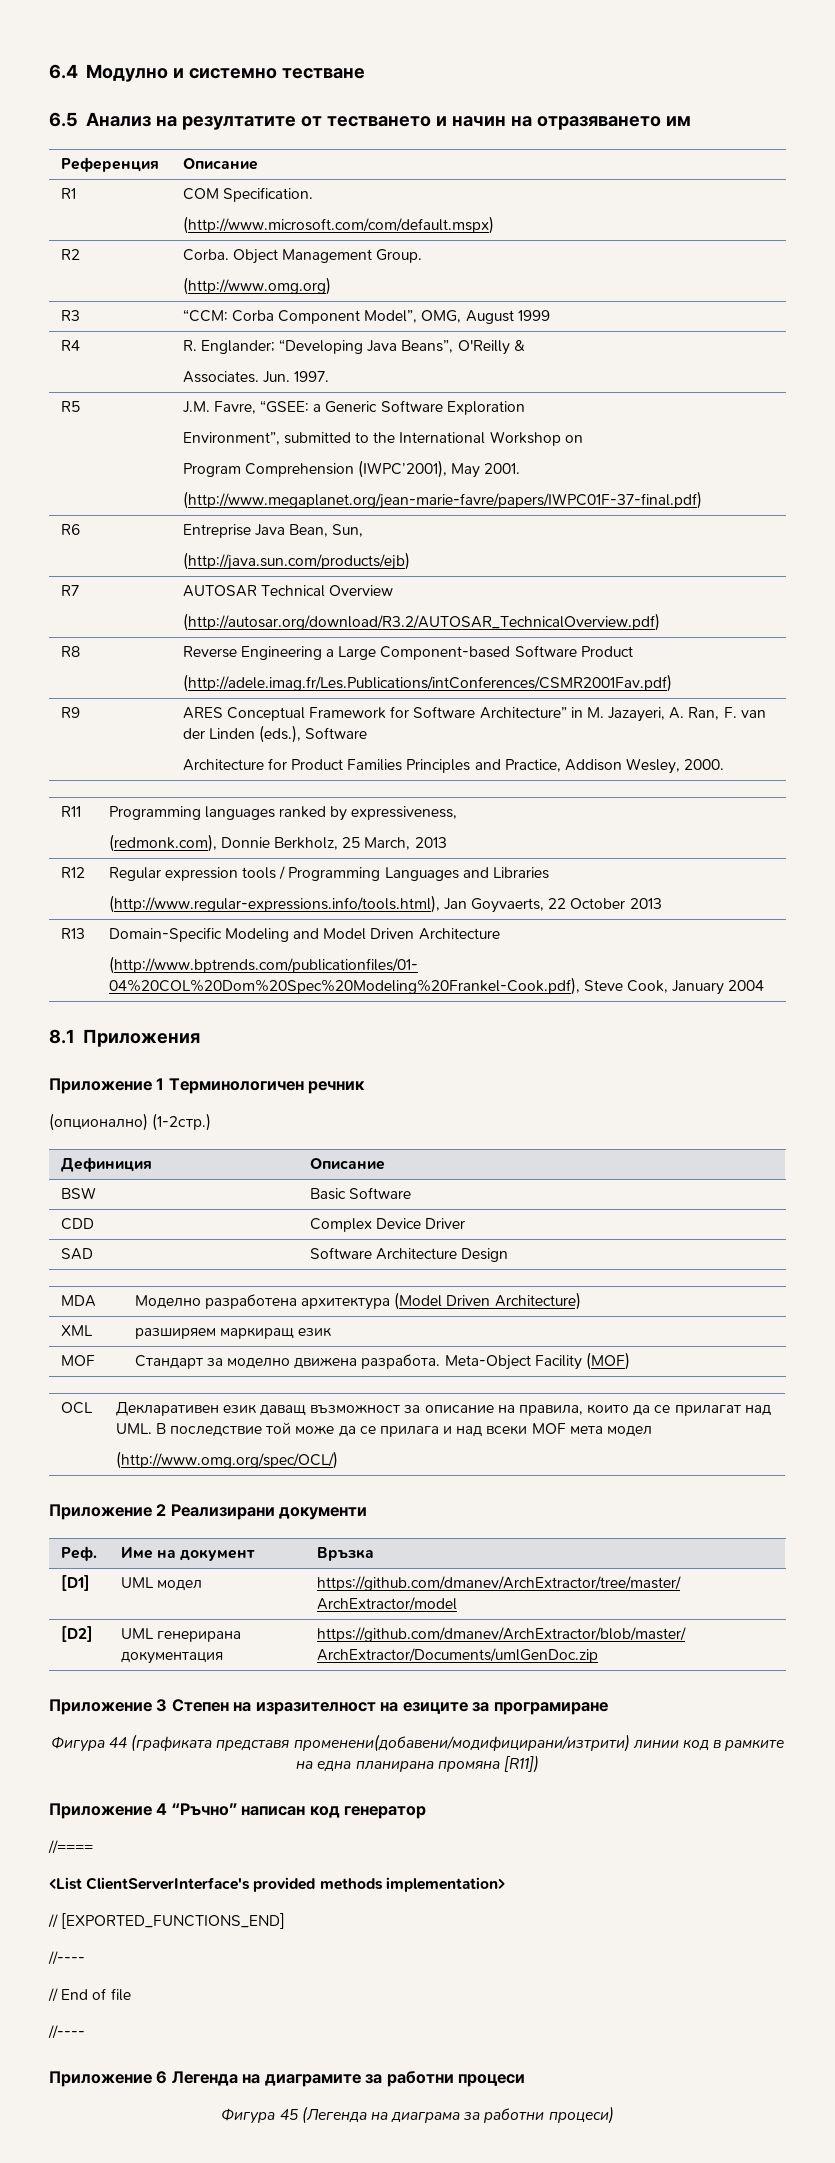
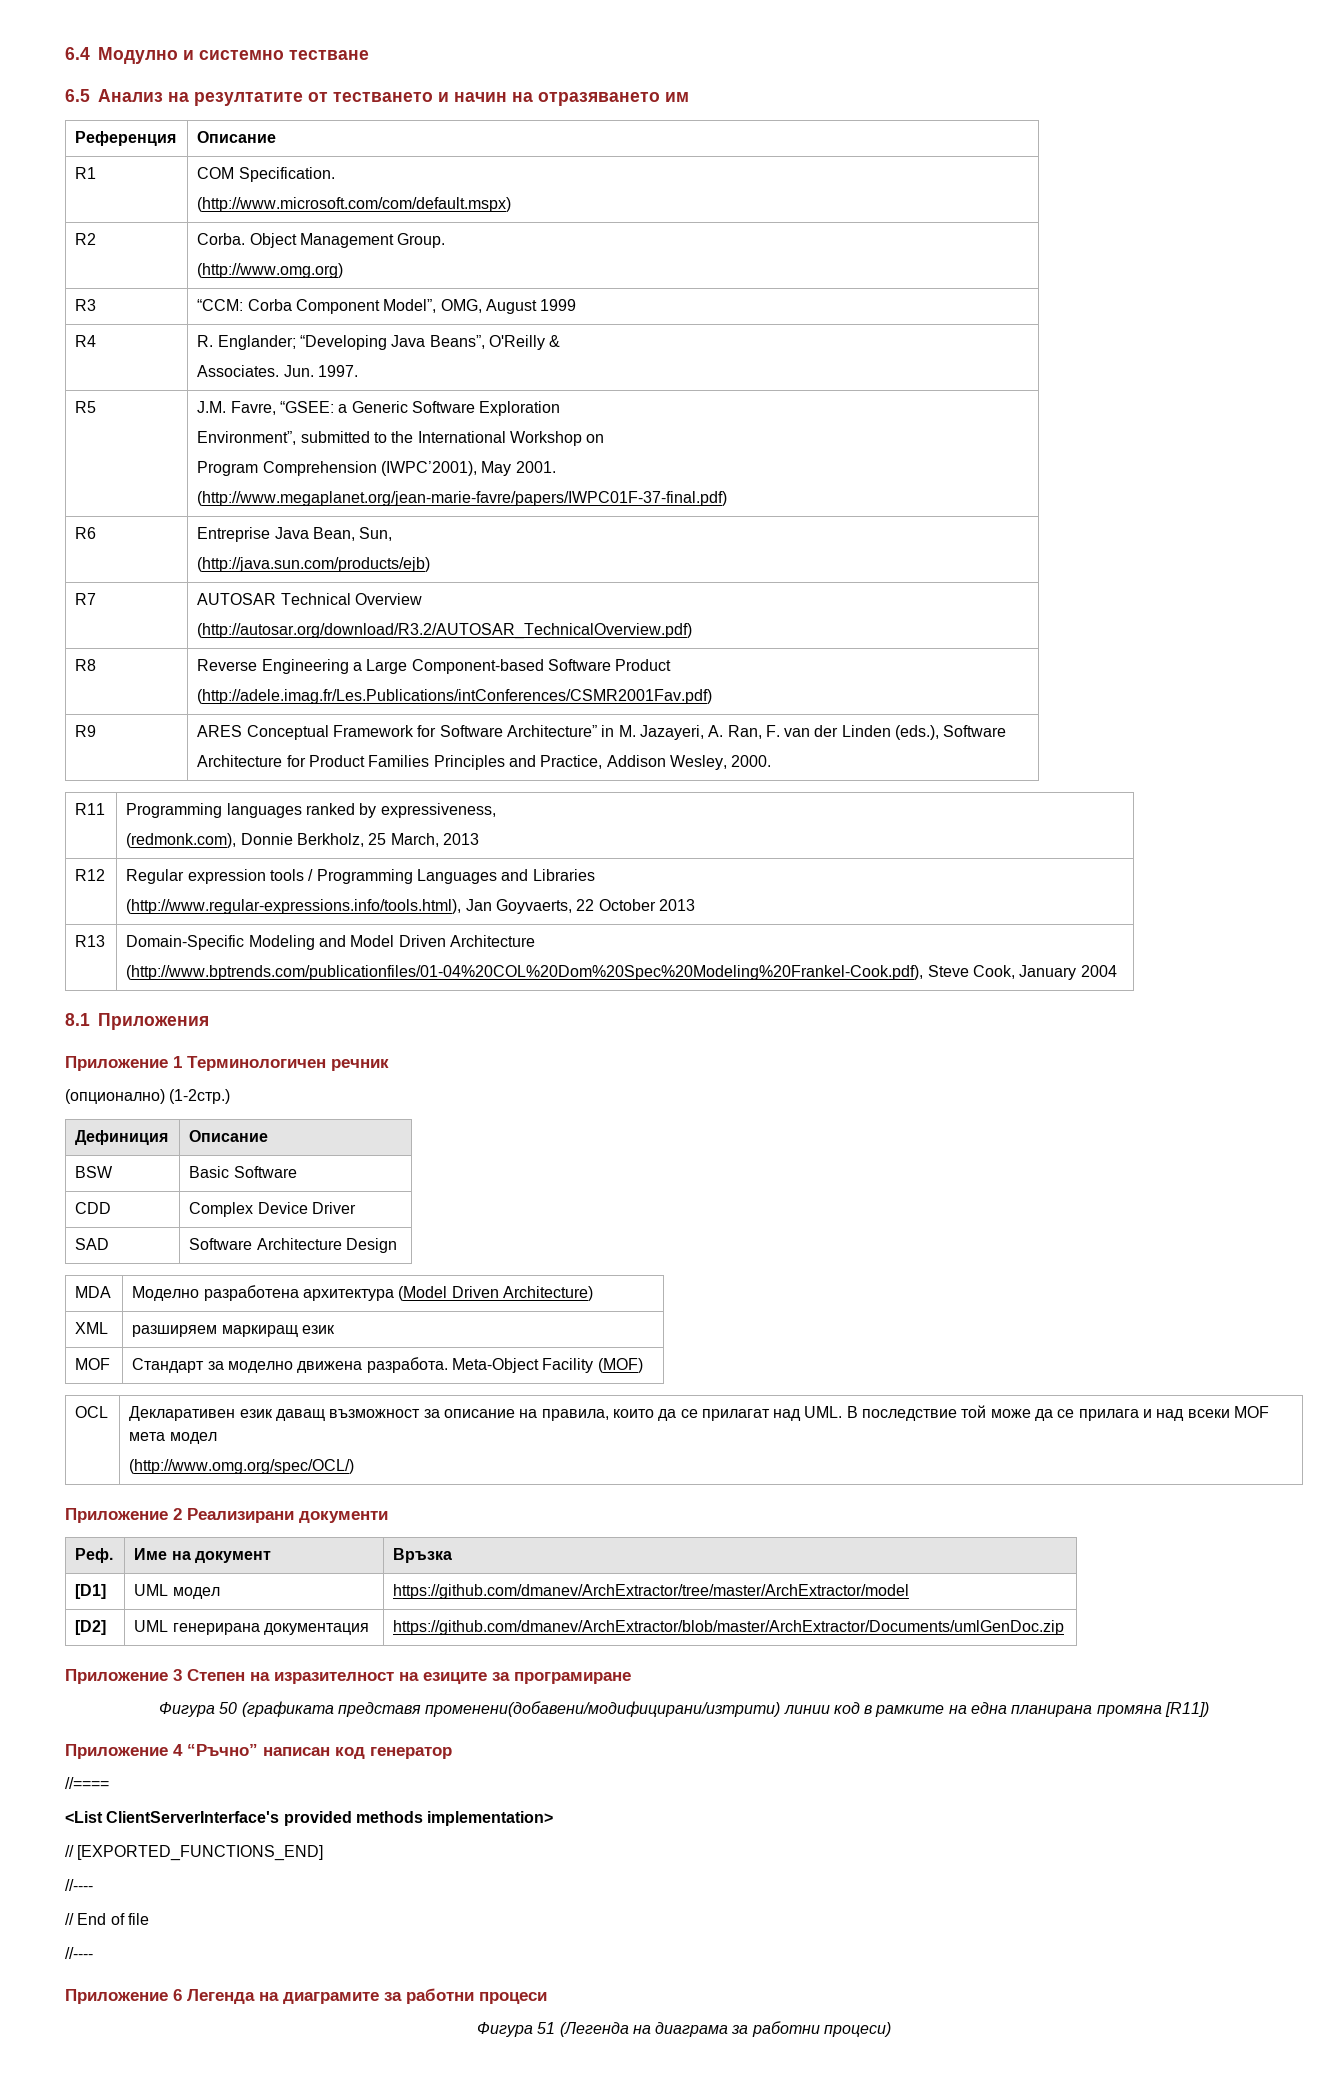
[108,1737,127,1748] 44 -> [219,1702,238,1714] 50
[279,2109,298,2120] 45 -> [537,2022,556,2034] 51

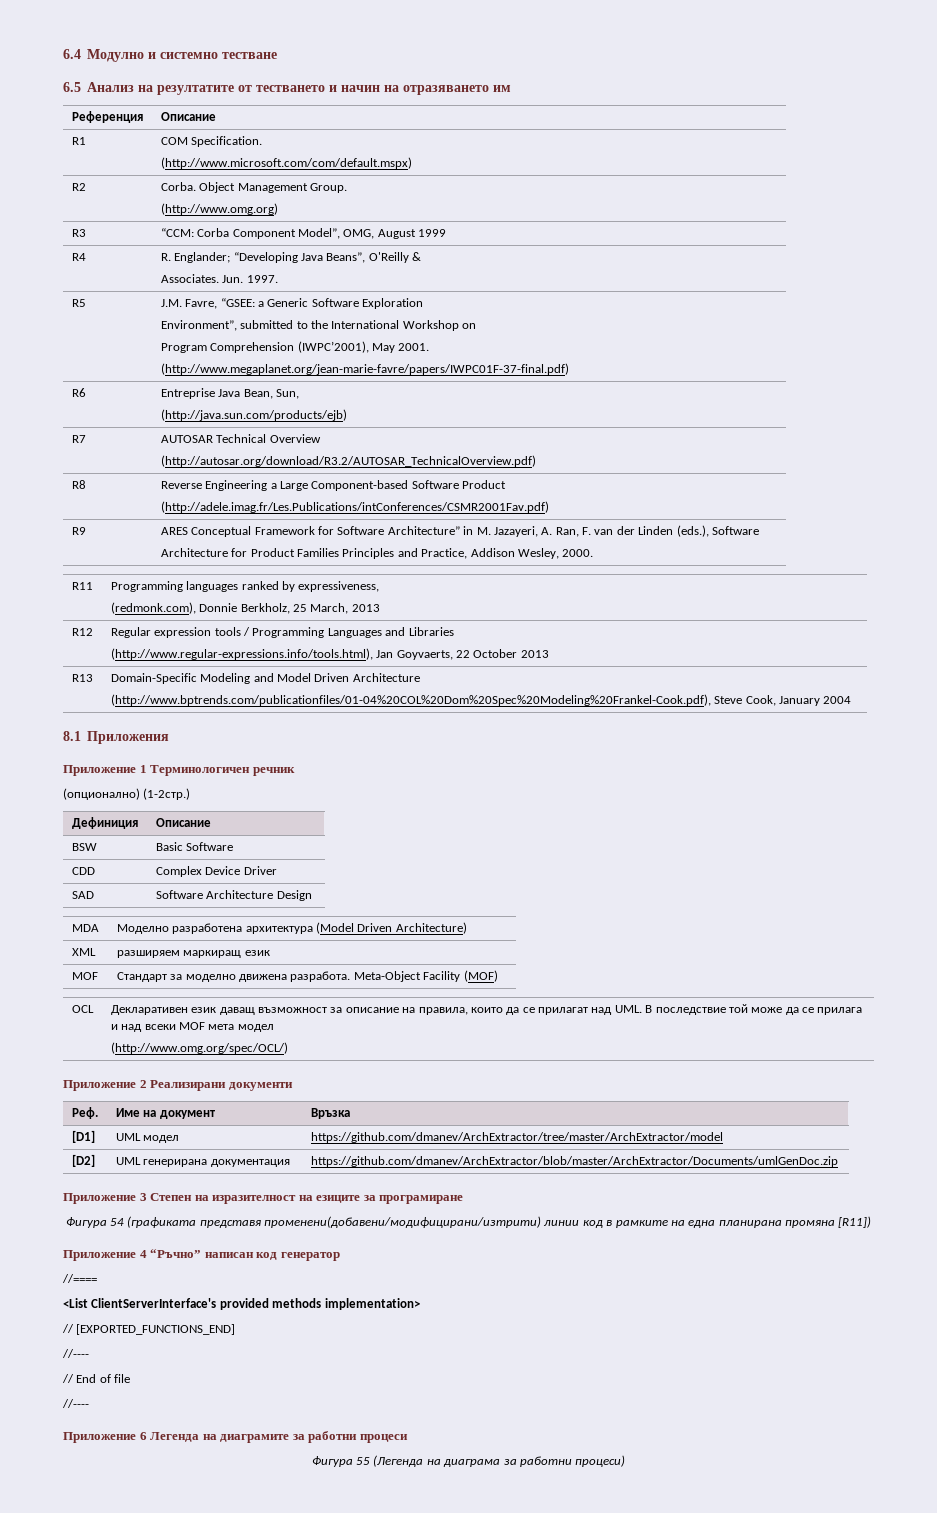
[219,1702,238,1714] 50 -> [109,1218,124,1226] 54
[537,2022,556,2034] 51 -> [356,1457,371,1465] 55

